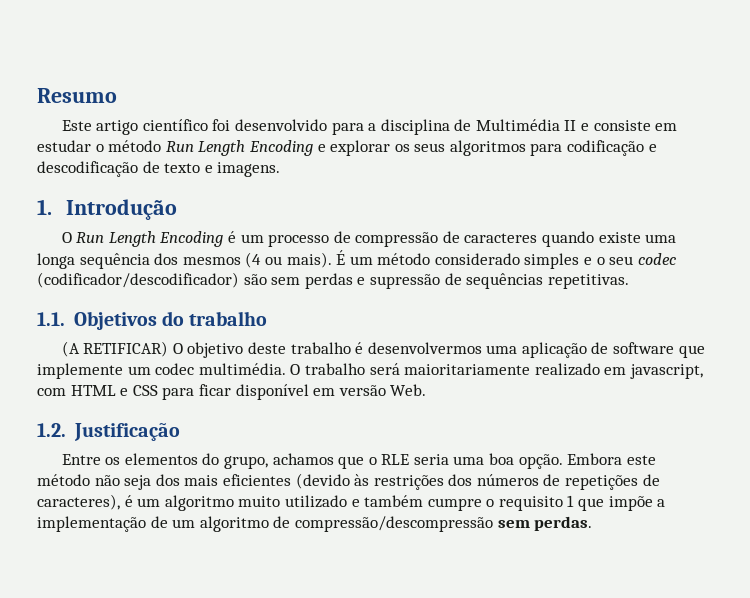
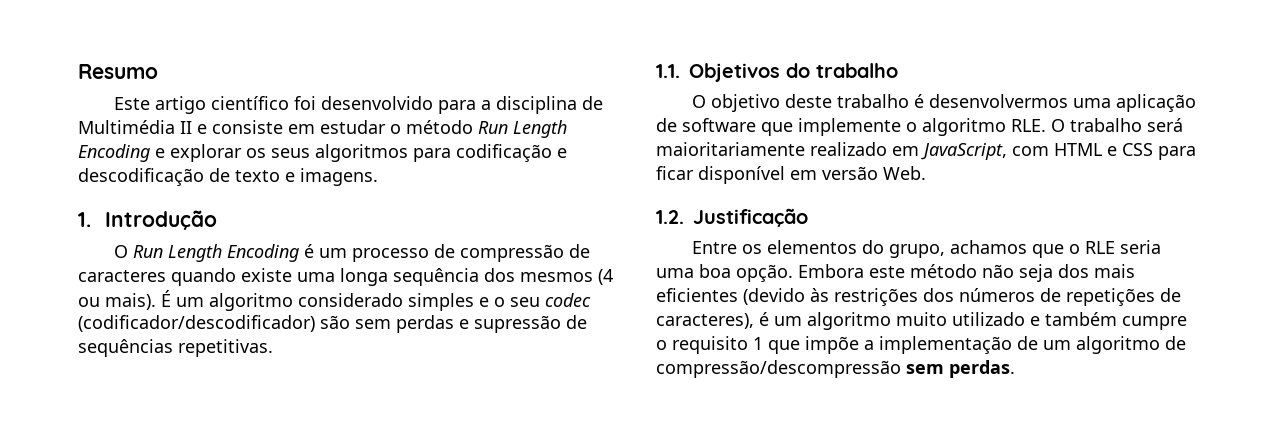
[377,253,431,265] método -> [209,293,293,311] algoritmo
[61,341,169,357] (A RETIFICAR) -> (898, 70) none
[127,363,286,375] um codec multimédia. -> [906,118,1046,136] o algoritmo RLE.
[629,364,703,379] javascript, -> [921,143,1007,160] JavaScript,

